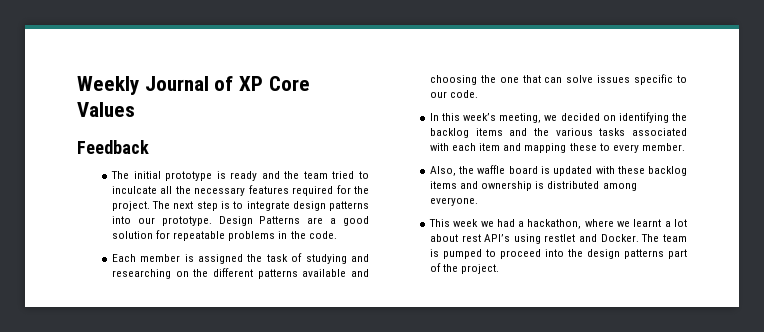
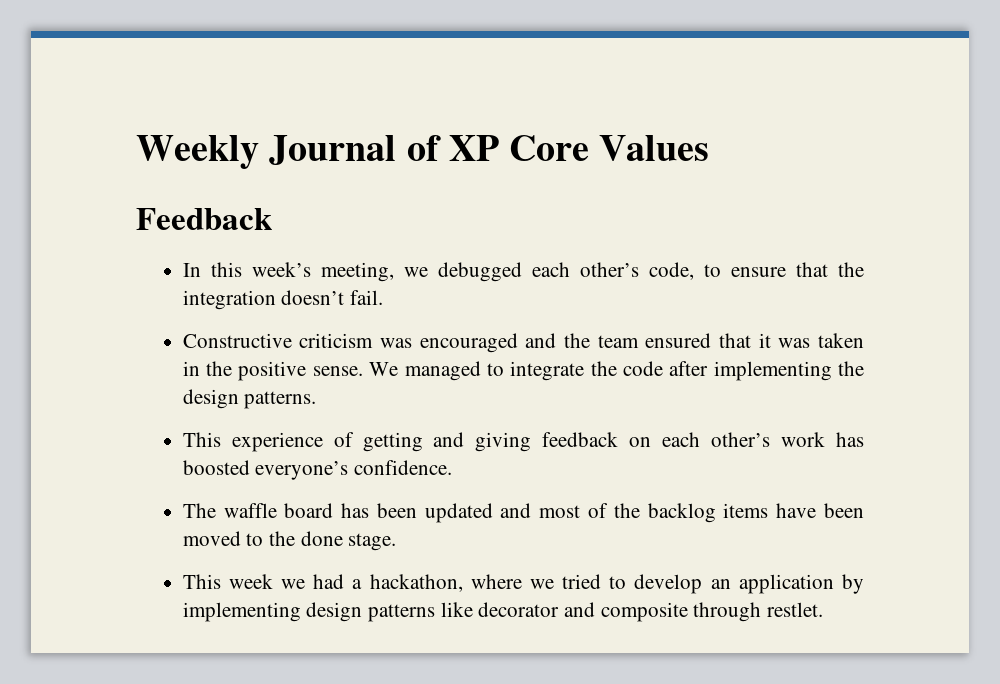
[110,171,370,181] [111,185,369,196] [111,201,369,211] [111,216,369,226] [111,230,337,241] [111,253,369,264] [111,268,369,279] [429,74,687,85] [429,90,479,98] // The initial prototype is ready and the team tried to inculcate all the necessary features required for the project. The next step is to integrate design patterns into our prototype. Design Patterns are a good solution for repeatable problems in the code. // Each member is assigned the task of studying and researching on the different patterns available and choosing the one that can solve issues specific to our code. -> (272, 219) none
[560,112,687,123] [429,128,687,138] [429,143,685,153] [429,165,687,176] [429,181,637,191] [429,197,478,206] decided on identifying the backlog items and the various tasks associated with each item and mapping these to every member. // Also, the waffle board is updated with these backlog items and ownership is distributed among everyone. -> [437,262,864,282] [182,290,384,310] [182,333,864,353] [182,361,865,381] [182,389,317,409] [182,432,865,452] [182,460,453,480] [182,503,864,523] [182,531,397,551] debugged each other’s code, to ensure that the integration doesn’t fail. // Constructive criticism was encouraged and the team ensured that it was taken in the positive sense. We managed to integrate the code after implementing the design patterns. // This experience of getting and giving feedback on each other’s work has boosted everyone’s confidence. // The waffle board has been updated and most of the backlog items have been moved to the done stage.
[633,219,687,227] [429,234,687,244] [429,249,687,259] [429,263,500,274] learnt a lot about rest API’s using restlet and Docker. The team is pumped to proceed into the design patterns part of the project. -> [562,574,865,594] [182,602,824,622] tried to develop an application by implementing design patterns like decorator and composite through restlet.

